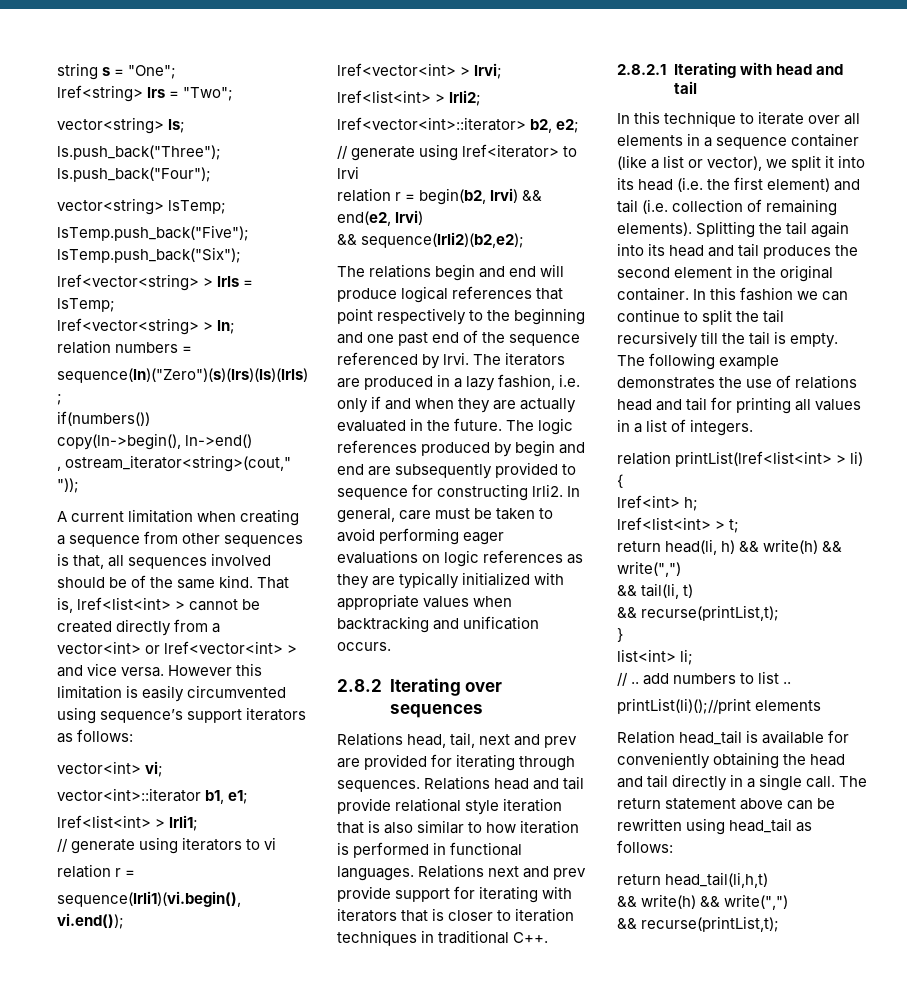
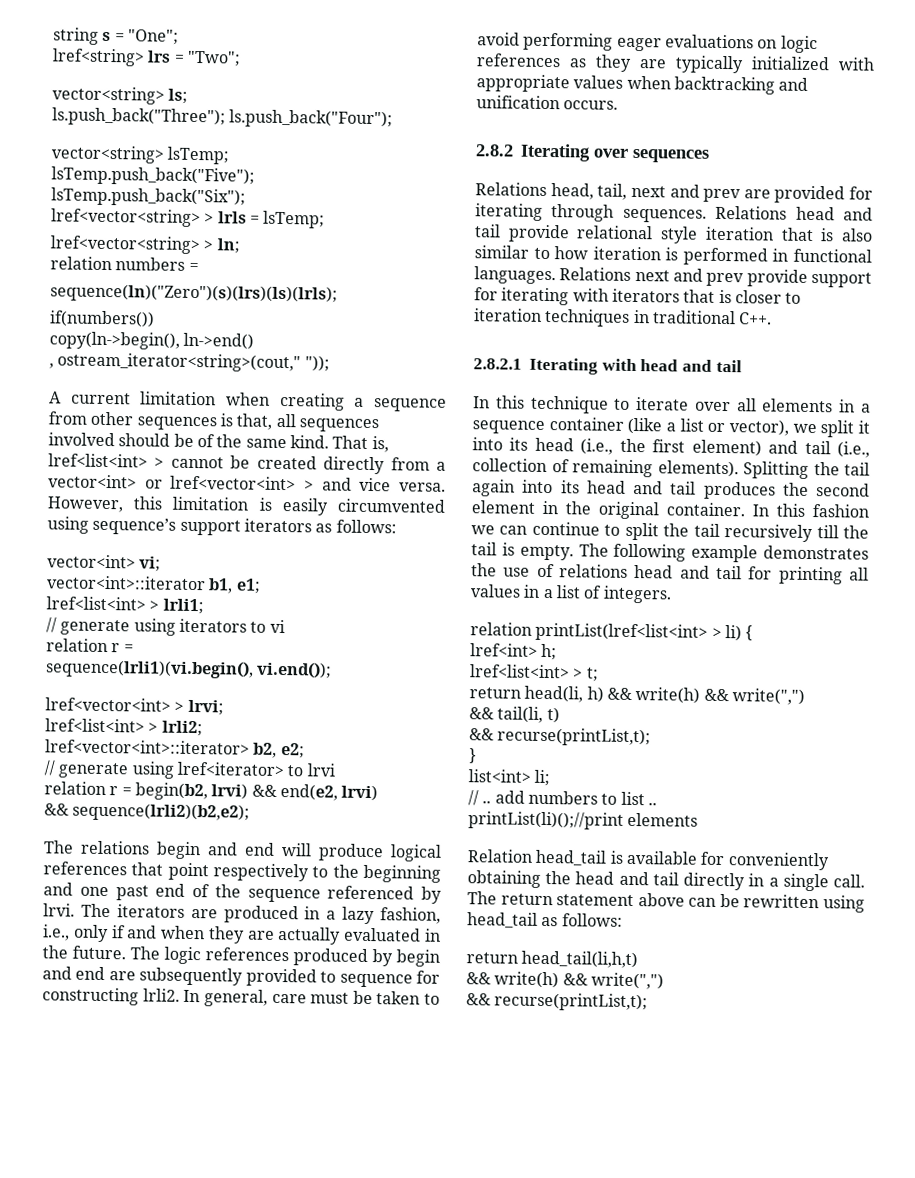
[168,665,233,676] However -> [47,496,124,513] However,
[559,374,581,387] i.e. -> [42,924,70,941] i.e.,
[677,177,704,192] (i.e. -> [580,438,614,455] (i.e.,
[642,199,669,214] (i.e. -> [837,441,870,458] (i.e.,

